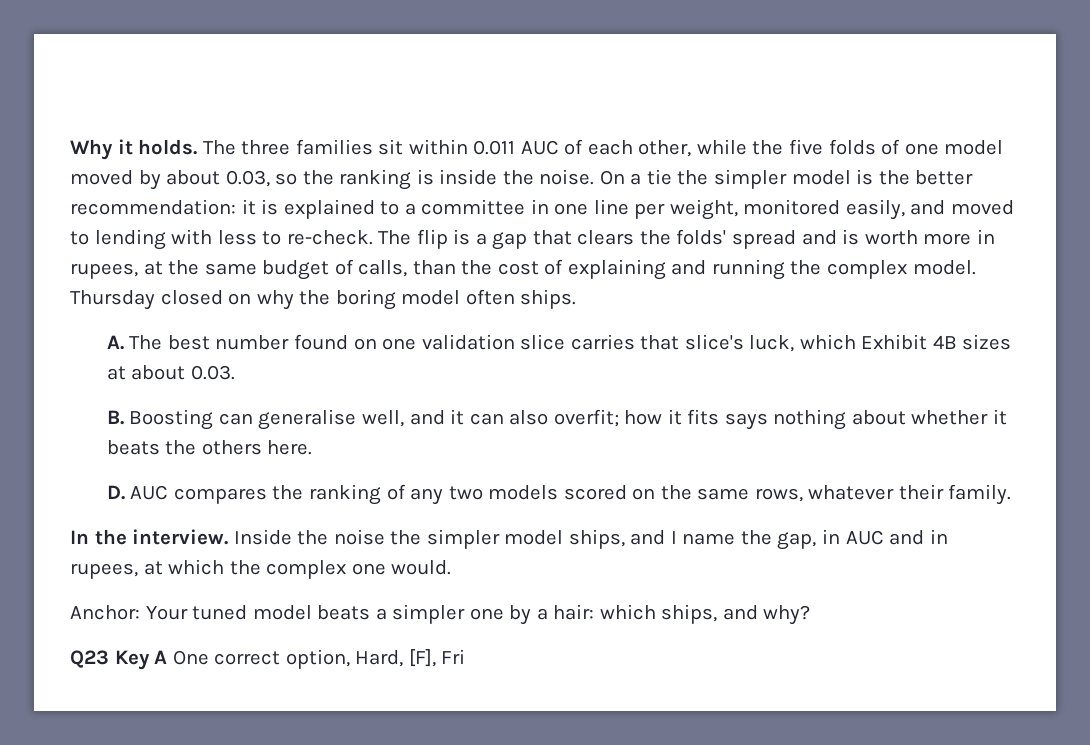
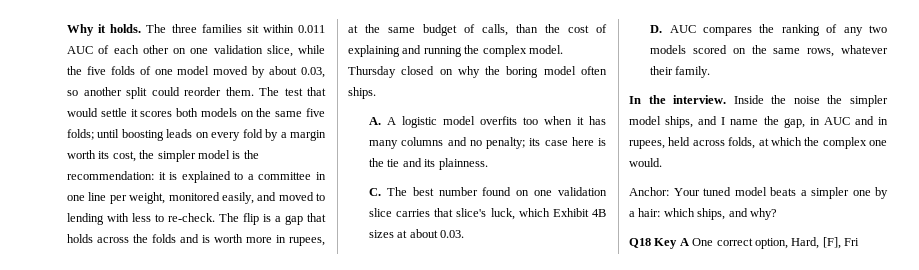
[638,140,692,157] other, -> [142,45,293,57] other on one validation slice,
[302,169,672,190] the ranking is inside the noise. On a tie -> [83,87,326,99] [67,108,325,117] [67,129,327,141] [67,150,136,162] another split could reorder them. The test that would settle it scores both models on the same five folds; until boosting leads on every fold by a margin worth its cost,
[915,170,974,185] better -> (259, 154) none
[577,229,797,249] clears the folds' spread -> [67,234,176,243] holds across the folds
(124, 342) none -> [387,116,606,128] [369,137,606,149] [369,158,488,170] [369,188,382,196] A logistic model overfits too when it has many columns and no penalty; its case here is the tie and its plainness. // C.
[106,409,1007,430] [106,440,313,455] // B. Boosting can generalise well, and it can also overfit; how it fits says nothing about whether it beats the others here. -> (465, 234) none
(138, 571) none -> [668,137,756,149] held across folds,
[70,650,109,668] Q23 -> [629,238,651,248] Q18

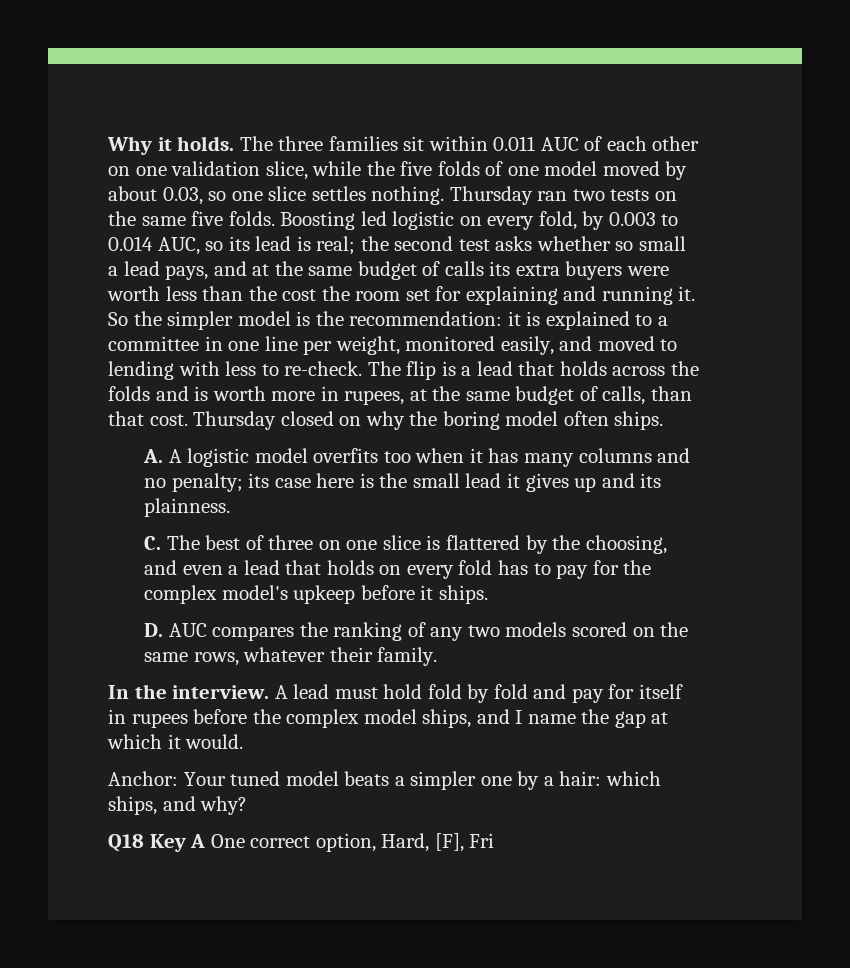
[83,87,326,99] [67,108,325,117] [67,129,327,141] [67,150,136,162] another split could reorder them. The test that would settle it scores both models on the same five folds; until boosting leads on every fold by a margin worth its cost, -> [231,186,677,205] [108,211,679,230] [108,236,686,255] [108,261,669,280] [107,286,696,305] [108,312,128,326] one slice settles nothing. Thursday ran two tests on the same five folds. Boosting led logistic on every fold, by 0.003 to 0.014 AUC, so its lead is real; the second test asks whether so small a lead pays, and at the same budget of calls its extra buyers were worth less than the cost the room set for explaining and running it. So
[285,215,303,225] gap -> [476,361,513,376] lead
[545,24,607,33] [348,45,563,57] the cost of explaining and running the complex model. -> [108,411,188,426] that cost.
[387,159,400,167] tie -> [412,473,597,492] small lead it gives up
[438,187,607,196] [369,208,606,220] [369,229,465,238] number found on one validation slice carries that slice's luck, which Exhibit 4B sizes at about 0.03. -> [245,535,667,554] [144,560,652,579] [144,585,488,604] of three on one slice is flattered by the choosing, and even a lead that holds on every fold has to pay for the complex model's upkeep before it ships.
[733,95,888,107] Inside the noise the simpler -> [274,684,683,703] [108,709,360,728] A lead must hold fold by fold and pay for itself in rupees before the complex
[783,116,888,128] [629,137,887,149] gap, in AUC and in rupees, held across folds, at which the complex one -> [614,711,669,728] [107,734,181,749] gap at which it

